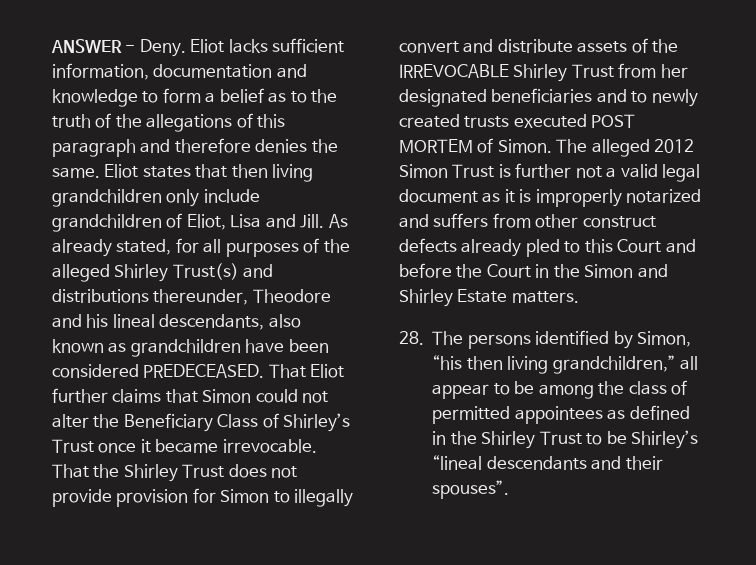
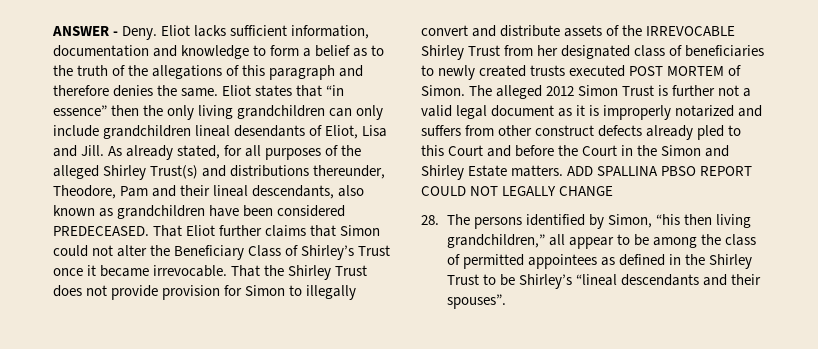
[231,164,268,178] then -> [326,85,345,96] [53,105,195,120] “in essence” then the only
(162, 198) none -> [329,108,353,117] can
(162, 223) none -> [195,125,306,137] lineal desendants
[252,289,331,303] [52,314,109,328] Theodore and his -> [53,185,211,199] Theodore, Pam and their
[491,88,627,103] beneficiaries and -> [634,45,765,57] class of beneficiaries
(579, 297) none -> [567,166,753,176] [421,186,614,196] ADD SPALLINA PBSO REPORT COULD NOT LEGALLY CHANGE

